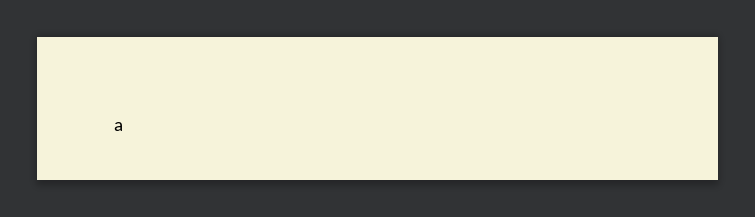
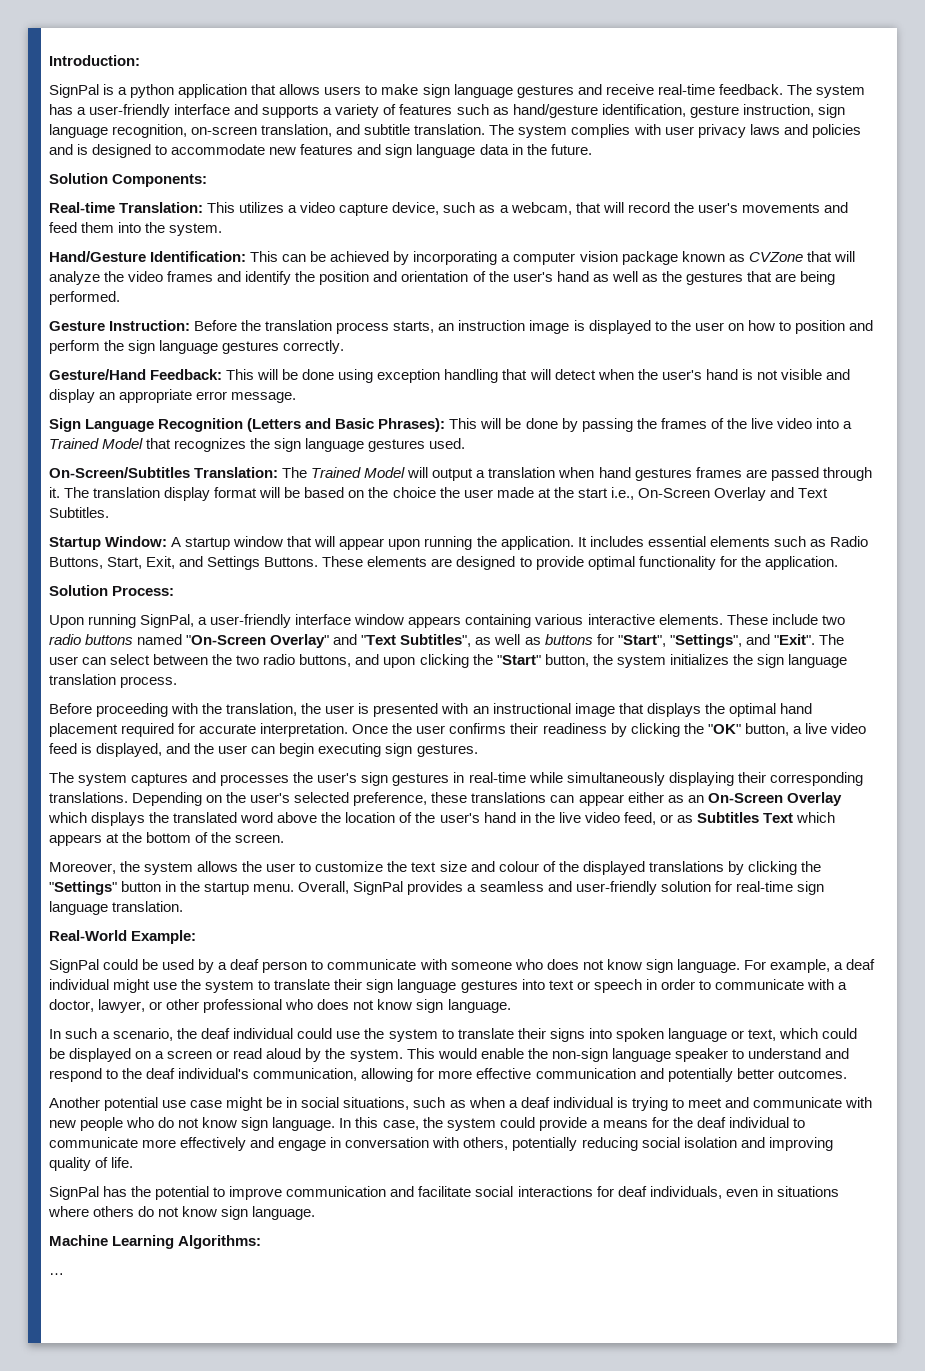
[114,122,123,131] a -> [49,55,140,66] [49,84,865,98] [49,104,845,118] [49,124,861,138] [49,144,592,158] [49,173,208,187] [49,202,848,216] [49,222,223,236] [49,251,855,265] [49,271,836,285] [49,291,120,305] [49,320,873,334] [49,340,345,354] [49,369,850,383] [49,389,297,403] [49,418,852,432] [49,438,466,452] [49,467,872,481] [49,487,829,501] [49,507,109,518] [49,536,868,550] [49,556,838,570] [49,585,175,596] [49,614,845,628] [49,634,844,648] [49,654,847,668] [49,674,178,688] [49,703,812,717] [49,723,866,737] [49,743,478,757] [49,772,863,786] [49,792,842,806] [48,812,836,826] [49,832,285,846] [49,861,821,875] [49,881,824,895] [49,901,184,915] [49,930,197,944] [49,959,876,973] [49,979,847,993] [49,999,511,1013] [49,1028,858,1042] [49,1048,849,1062] [49,1068,847,1082] [49,1097,873,1111] [49,1117,806,1131] [49,1137,833,1151] [49,1157,134,1171] [49,1186,839,1200] [48,1206,316,1220] [49,1235,262,1249] [49,1273,64,1275] Introduction: // SignPal is a python application that allows users to make sign language gestures and receive real-time feedback. The system has a user-friendly interface and supports a variety of features such as hand/gesture identification, gesture instruction, sign language recognition, on-screen translation, and subtitle translation. The system complies with user privacy laws and policies and is designed to accommodate new features and sign language data in the future. // Solution Components: // Real-time Translation: This utilizes a video capture device, such as a webcam, that will record the user's movements and feed them into the system. // Hand/Gesture Identification: This can be achieved by incorporating a computer vision package known as CVZone that will analyze the video frames and identify the position and orientation of the user's hand as well as the gestures that are being performed. // Gesture Instruction: Before the translation process starts, an instruction image is displayed to the user on how to position and perform the sign language gestures correctly. // Gesture/Hand Feedback: This will be done using exception handling that will detect when the user's hand is not visible and display an appropriate error message. // Sign Language Recognition (Letters and Basic Phrases): This will be done by passing the frames of the live video into a Trained Model that recognizes the sign language gestures used. // On-Screen/Subtitles Translation: The Trained Model will output a translation when hand gestures frames are passed through it. The translation display format will be based on the choice the user made at the start i.e., On-Screen Overlay and Text Subtitles. // Startup Window: A startup window that will appear upon running the application. It includes essential elements such as Radio Buttons, Start, Exit, and Settings Buttons. These elements are designed to provide optimal functionality for the application. // Solution Process: // Upon running SignPal, a user-friendly interface window appears containing various interactive elements. These include two radio buttons named "On-Screen Overlay" and "Text Subtitles", as well as buttons for "Start", "Settings", and "Exit". The user can select between the two radio buttons, and upon clicking the "Start" button, the system initializes the sign language translation process. // Before proceeding with the translation, the user is presented with an instructional image that displays the optimal hand placement required for accurate interpretation. Once the user confirms their readiness by clicking the "OK" button, a live video feed is displayed, and the user can begin executing sign gestures. // The system captures and processes the user's sign gestures in real-time while simultaneously displaying their corresponding translations. Depending on the user's selected preference, these translations can appear either as an On-Screen Overlay which displays the translated word above the location of the user's hand in the live video feed, or as Subtitles Text which appears at the bottom of the screen. // Moreover, the system allows the user to customize the text size and colour of the displayed translations by clicking the "Settings" button in the startup menu. Overall, SignPal provides a seamless and user-friendly solution for real-time sign language translation. // Real-World Example: // SignPal could be used by a deaf person to communicate with someone who does not know sign language. For example, a deaf individual might use the system to translate their sign language gestures into text or speech in order to communicate with a doctor, lawyer, or other professional who does not know sign language. // In such a scenario, the deaf individual could use the system to translate their signs into spoken language or text, which could be displayed on a screen or read aloud by the system. This would enable the non-sign language speaker to understand and respond to the deaf individual's communication, allowing for more effective communication and potentially better outcomes. // Another potential use case might be in social situations, such as when a deaf individual is trying to meet and communicate with new people who do not know sign language. In this case, the system could provide a means for the deaf individual to communicate more effectively and engage in conversation with others, potentially reducing social isolation and improving quality of life. // SignPal has the potential to improve communication and facilitate social interactions for deaf individuals, even in situations where others do not know sign language. // Machine Learning Algorithms: // …

